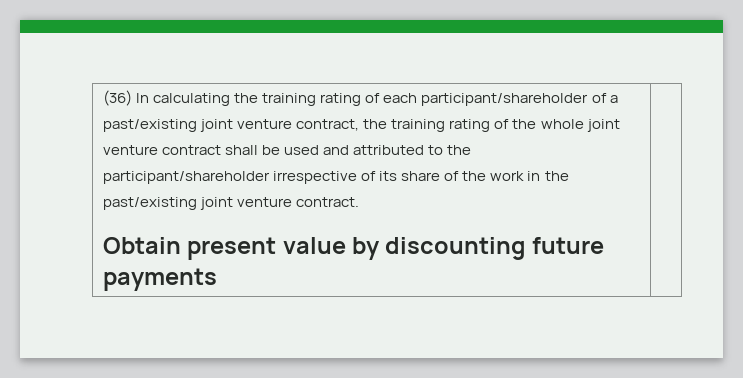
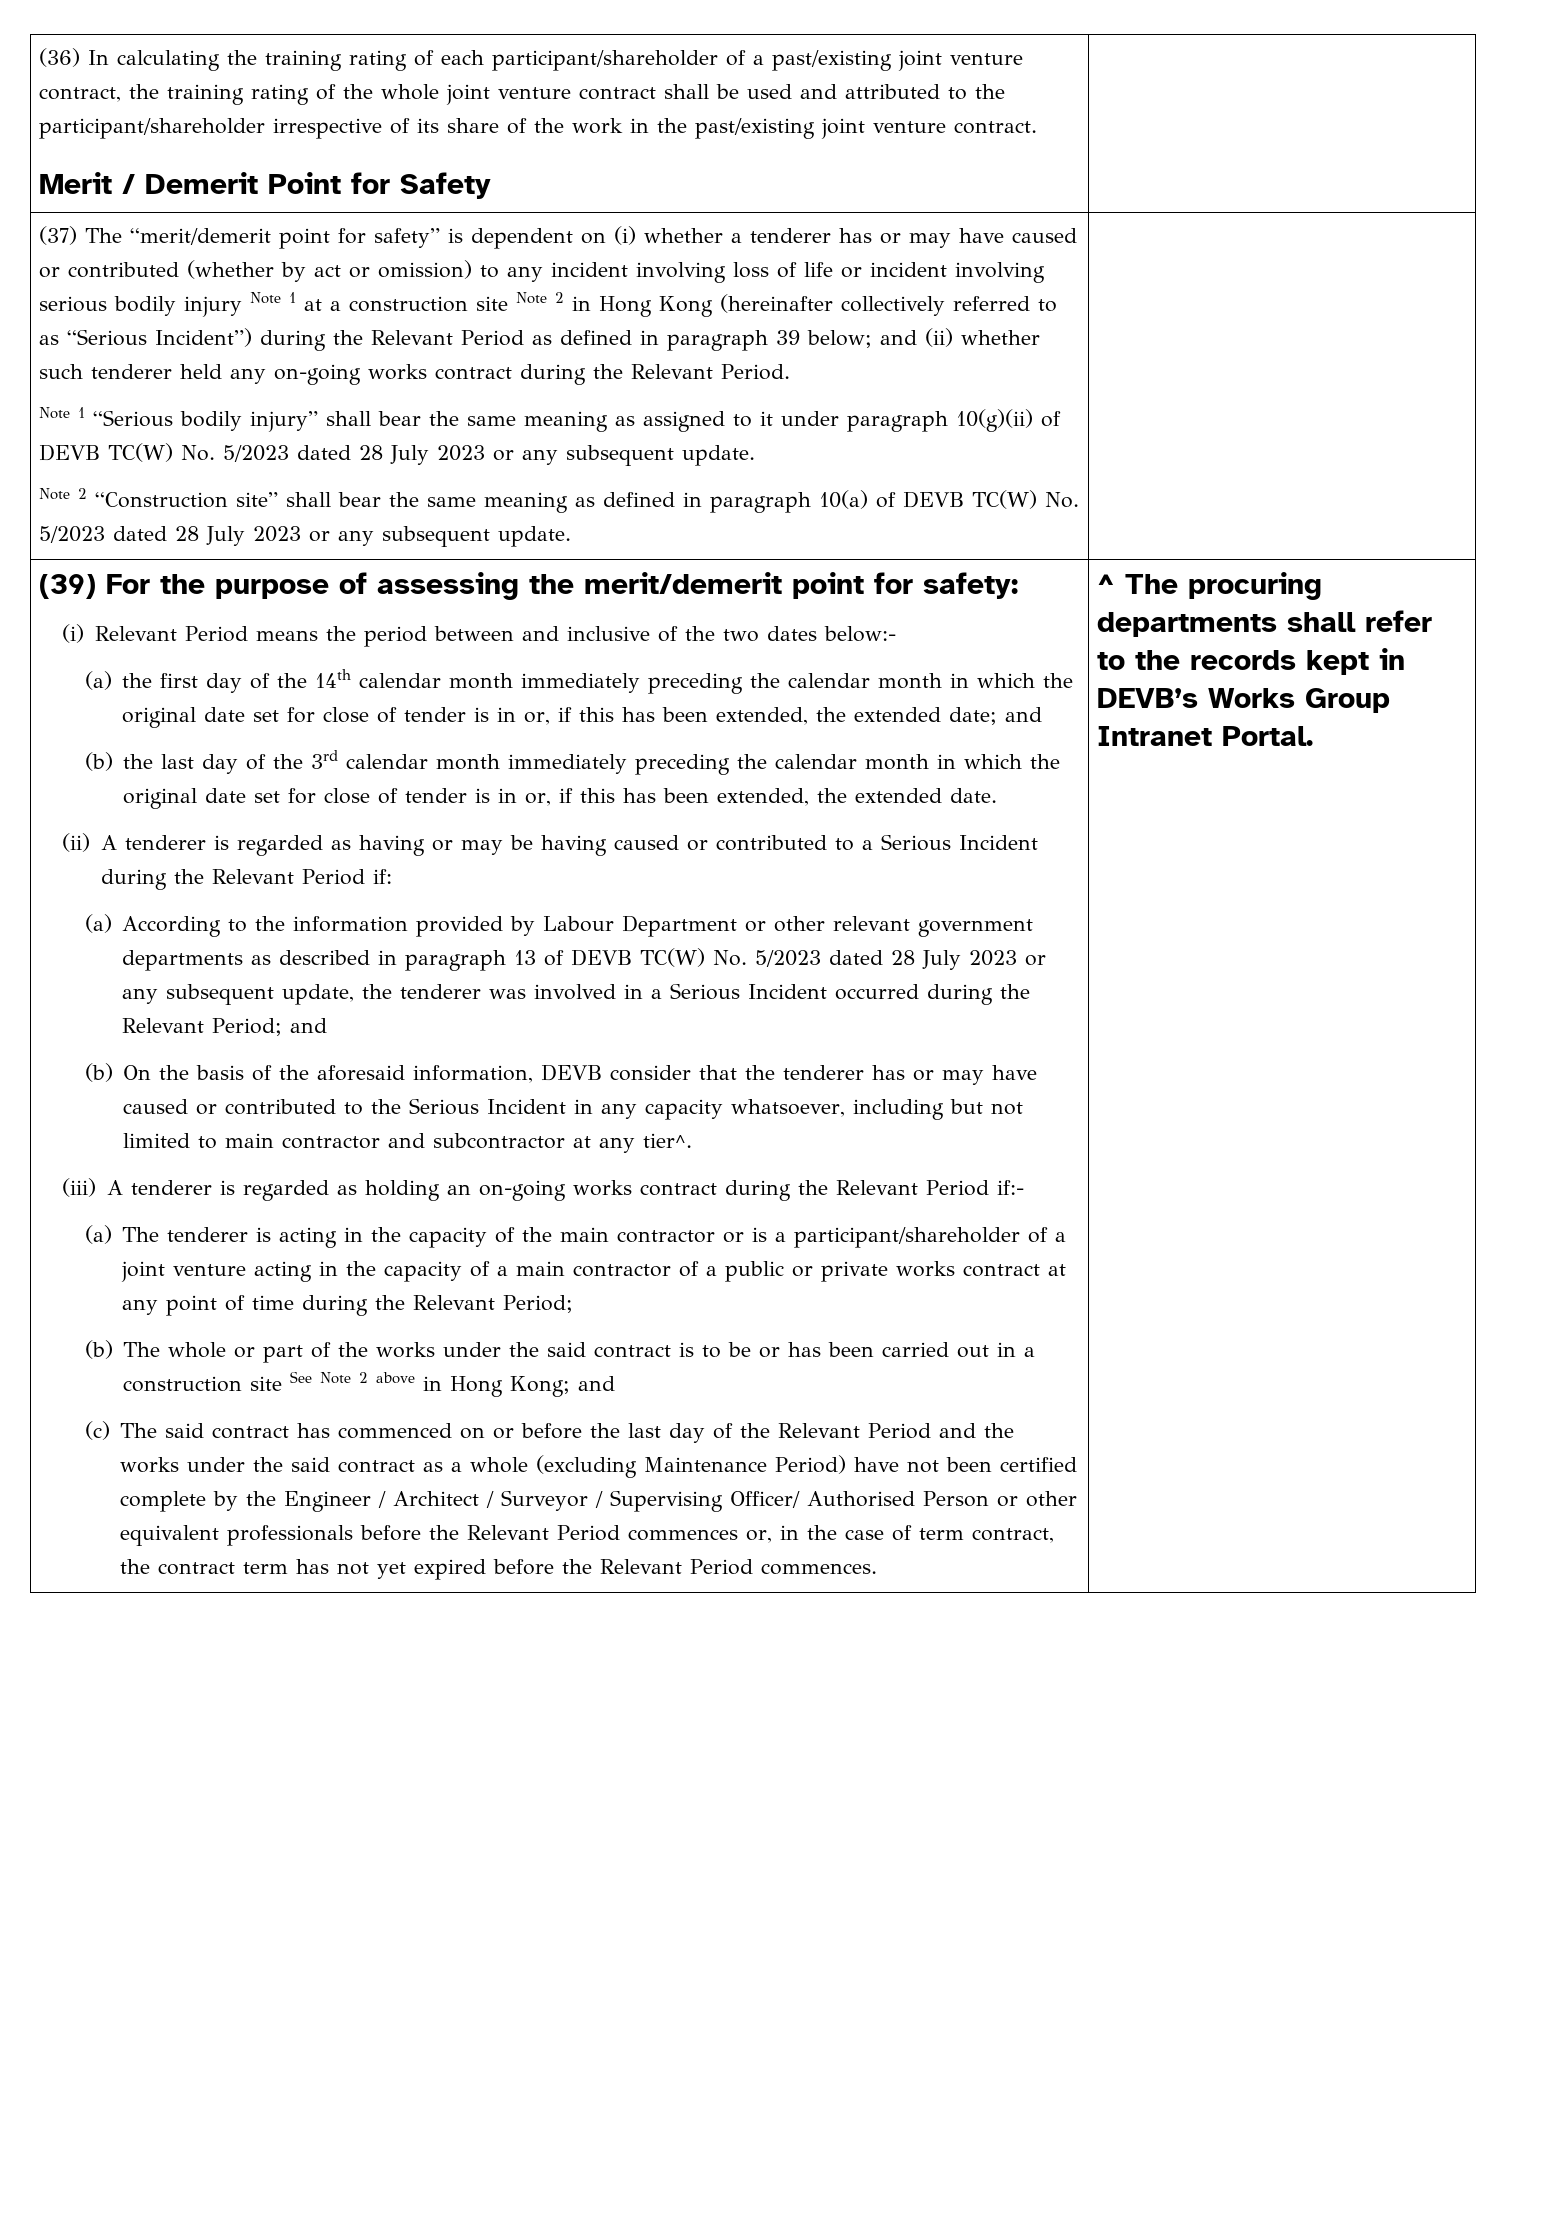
[103,237,604,260] [103,268,218,291] Obtain present value by discounting future payments | -> [39,172,492,199] [39,226,1078,249] [39,260,1046,283] [39,292,1058,317] [39,328,1041,351] [39,364,791,385] [39,407,1062,432] [39,443,756,466] [39,488,1080,513] [39,526,572,547] [39,572,1019,600] [62,624,896,647] [84,669,1074,694] [122,707,1043,728] [84,750,1061,775] [123,788,998,809] [62,833,1038,856] [100,869,392,890] [84,914,1034,937] [122,948,1047,971] [122,983,1031,1005] [122,1018,328,1036] [84,1063,1038,1085] [123,1098,1024,1120] [123,1133,693,1153] [62,1178,1024,1201] [84,1225,1067,1248] [121,1261,1067,1282] [122,1295,574,1316] [84,1340,1036,1363] [123,1371,616,1397] [84,1421,1015,1443] [120,1455,1078,1478] [120,1490,1078,1512] [120,1525,1055,1546] [120,1559,878,1580] [1097,572,1323,600] [1097,610,1433,637] [1097,648,1406,675] [1097,688,1391,713] [1097,726,1314,746] Merit / Demerit Point for Safety | // (37) The “merit/demerit point for safety” is dependent on (i) whether a tenderer has or may have caused or contributed (whether by act or omission) to any incident involving loss of life or incident involving serious bodily injury Note 1 at a construction site Note 2 in Hong Kong (hereinafter collectively referred to as “Serious Incident”) during the Relevant Period as defined in paragraph 39 below; and (ii) whether such tenderer held any on-going works contract during the Relevant Period. // Note 1 “Serious bodily injury” shall bear the same meaning as assigned to it under paragraph 10(g)(ii) of DEVB TC(W) No. 5/2023 dated 28 July 2023 or any subsequent update. // Note 2 “Construction site” shall bear the same meaning as defined in paragraph 10(a) of DEVB TC(W) No. 5/2023 dated 28 July 2023 or any subsequent update. | // (39) For the purpose of assessing the merit/demerit point for safety: // (i) Relevant Period means the period between and inclusive of the two dates below:- // (a) the first day of the 14th calendar month immediately preceding the calendar month in which the original date set for close of tender is in or, if this has been extended, the extended date; and // (b) the last day of the 3rd calendar month immediately preceding the calendar month in which the original date set for close of tender is in or, if this has been extended, the extended date. // (ii) A tenderer is regarded as having or may be having caused or contributed to a Serious Incident during the Relevant Period if: // (a) According to the information provided by Labour Department or other relevant government departments as described in paragraph 13 of DEVB TC(W) No. 5/2023 dated 28 July 2023 or any subsequent update, the tenderer was involved in a Serious Incident occurred during the Relevant Period; and // (b) On the basis of the aforesaid information, DEVB consider that the tenderer has or may have caused or contributed to the Serious Incident in any capacity whatsoever, including but not limited to main contractor and subcontractor at any tier^. // (iii) A tenderer is regarded as holding an on-going works contract during the Relevant Period if:- // (a) The tenderer is acting in the capacity of the main contractor or is a participant/shareholder of a joint venture acting in the capacity of a main contractor of a public or private works contract at any point of time during the Relevant Period; // (b) The whole or part of the works under the said contract is to be or has been carried out in a construction site See Note 2 above in Hong Kong; and // (c) The said contract has commenced on or before the last day of the Relevant Period and the works under the said contract as a whole (excluding Maintenance Period) have not been certified complete by the Engineer / Architect / Surveyor / Supervising Officer/ Authorised Person or other equivalent professionals before the Relevant Period commences or, in the case of term contract, the contract term has not yet expired before the Relevant Period commences. | ^ The procuring departments shall refer to the records kept in DEVB’s Works Group Intranet Portal.

